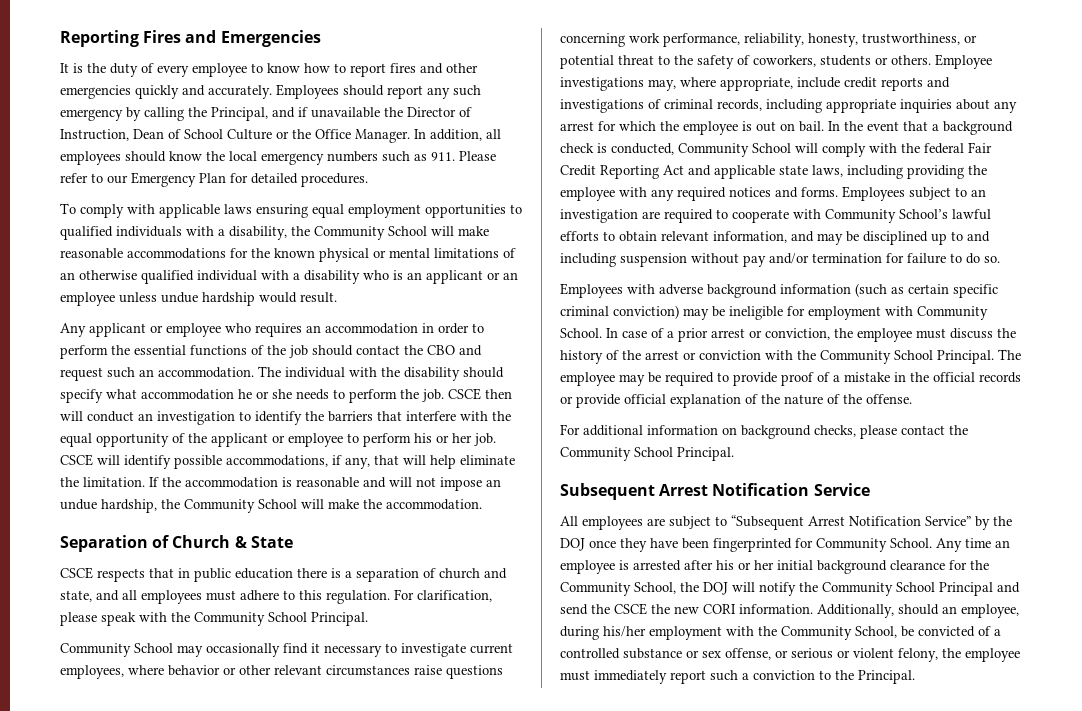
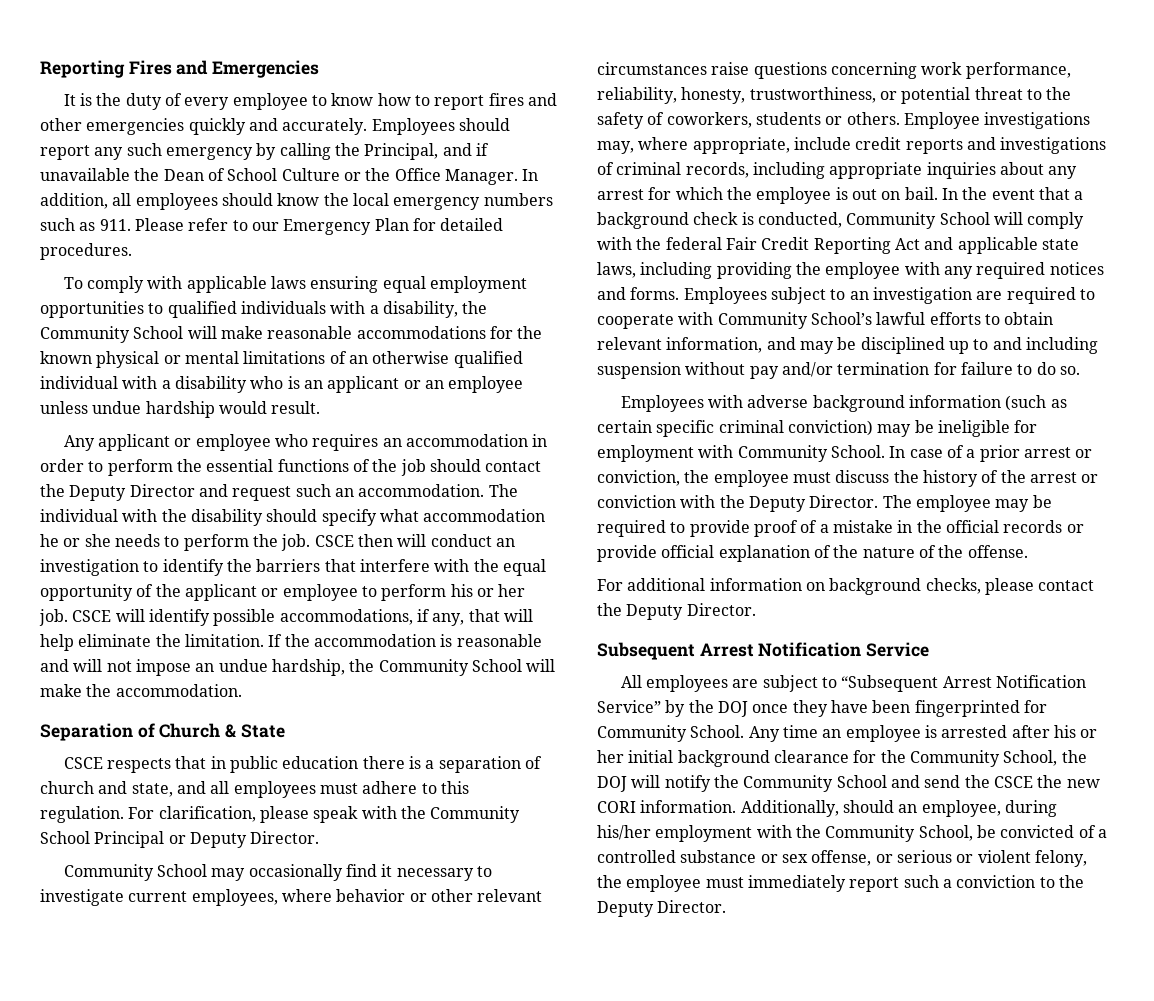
[407,107,472,117] [60,129,129,141] Director of Instruction, -> (160, 174) none
[427,345,455,355] CBO -> [69,484,195,501] Deputy Director
[311,612,368,626] Principal. -> [94,831,320,848] Principal or Deputy Director.
[820,350,994,364] Community School Principal. -> [748,495,879,512] Deputy Director.
[560,447,734,461] Community School Principal. -> [626,603,756,620] Deputy Director.
[939,582,993,596] Principal -> (887, 781) none
[858,670,915,684] Principal. -> [597,900,727,917] Deputy Director.

